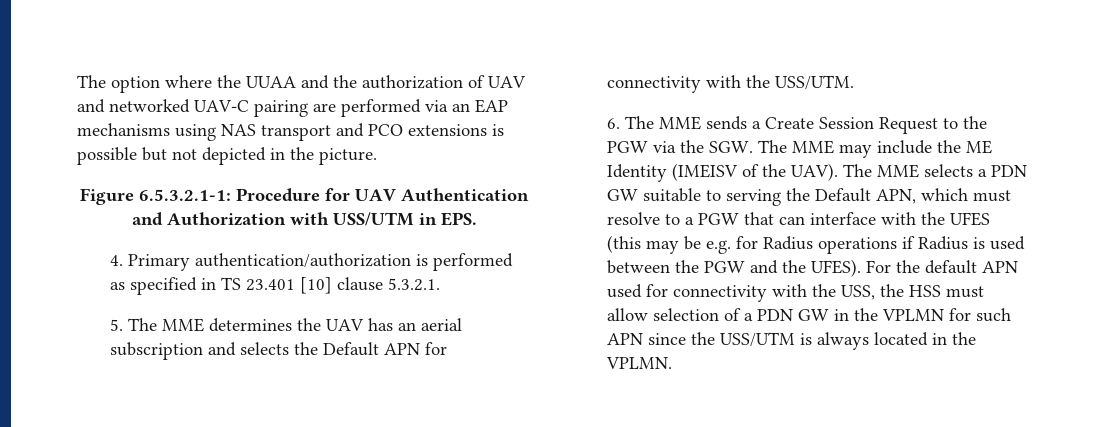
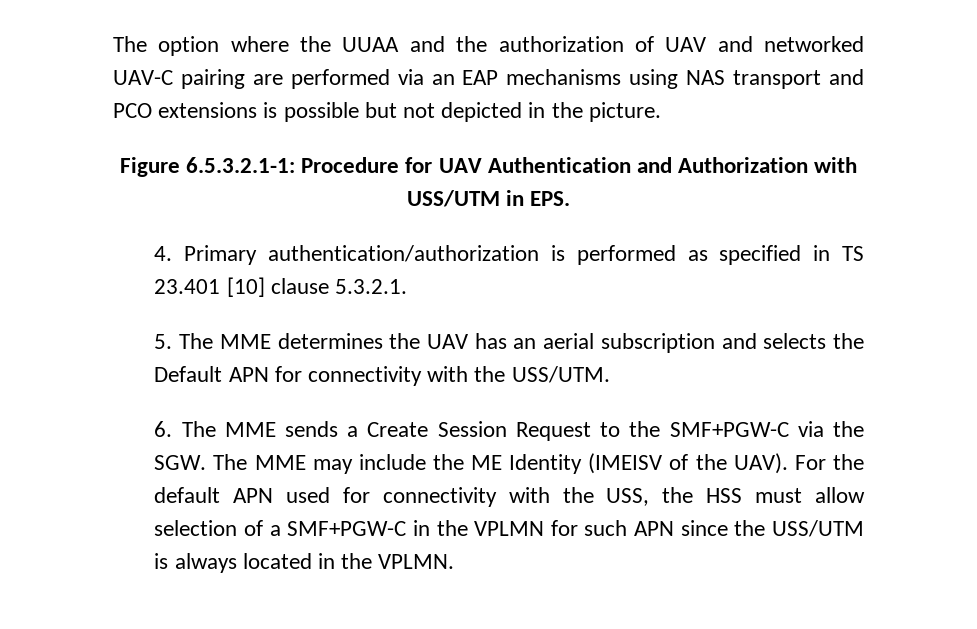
[606,141,648,153] PGW -> [669,422,789,437] SMF+PGW-C
[842,164,1027,178] [606,188,1011,206] [606,212,990,226] [606,235,1025,254] [606,259,861,277] The MME selects a PDN GW suitable to serving the Default APN, which must resolve to a PGW that can interface with the UFES (this may be e.g. for Radius operations if Radius is used between the PGW and the UFES). -> (788, 463) none
[756,309,829,321] PDN GW -> [287,521,407,536] SMF+PGW-C

